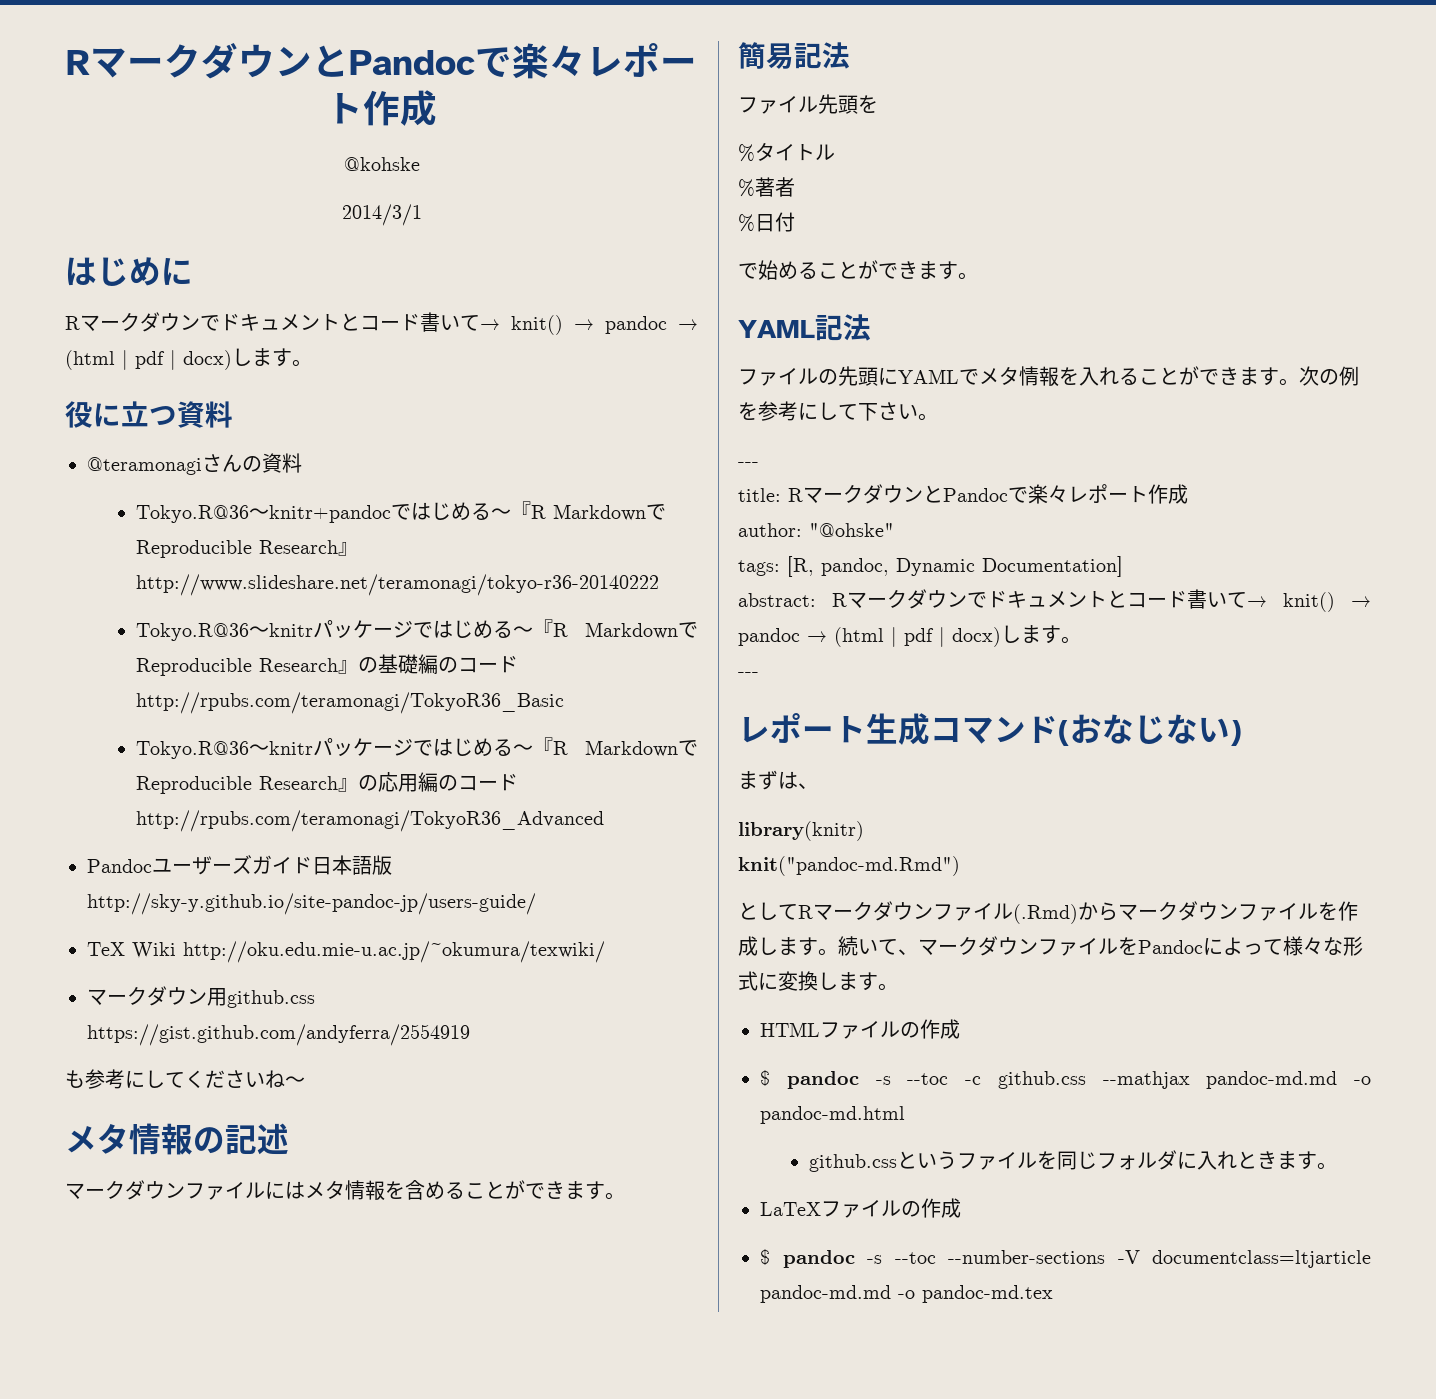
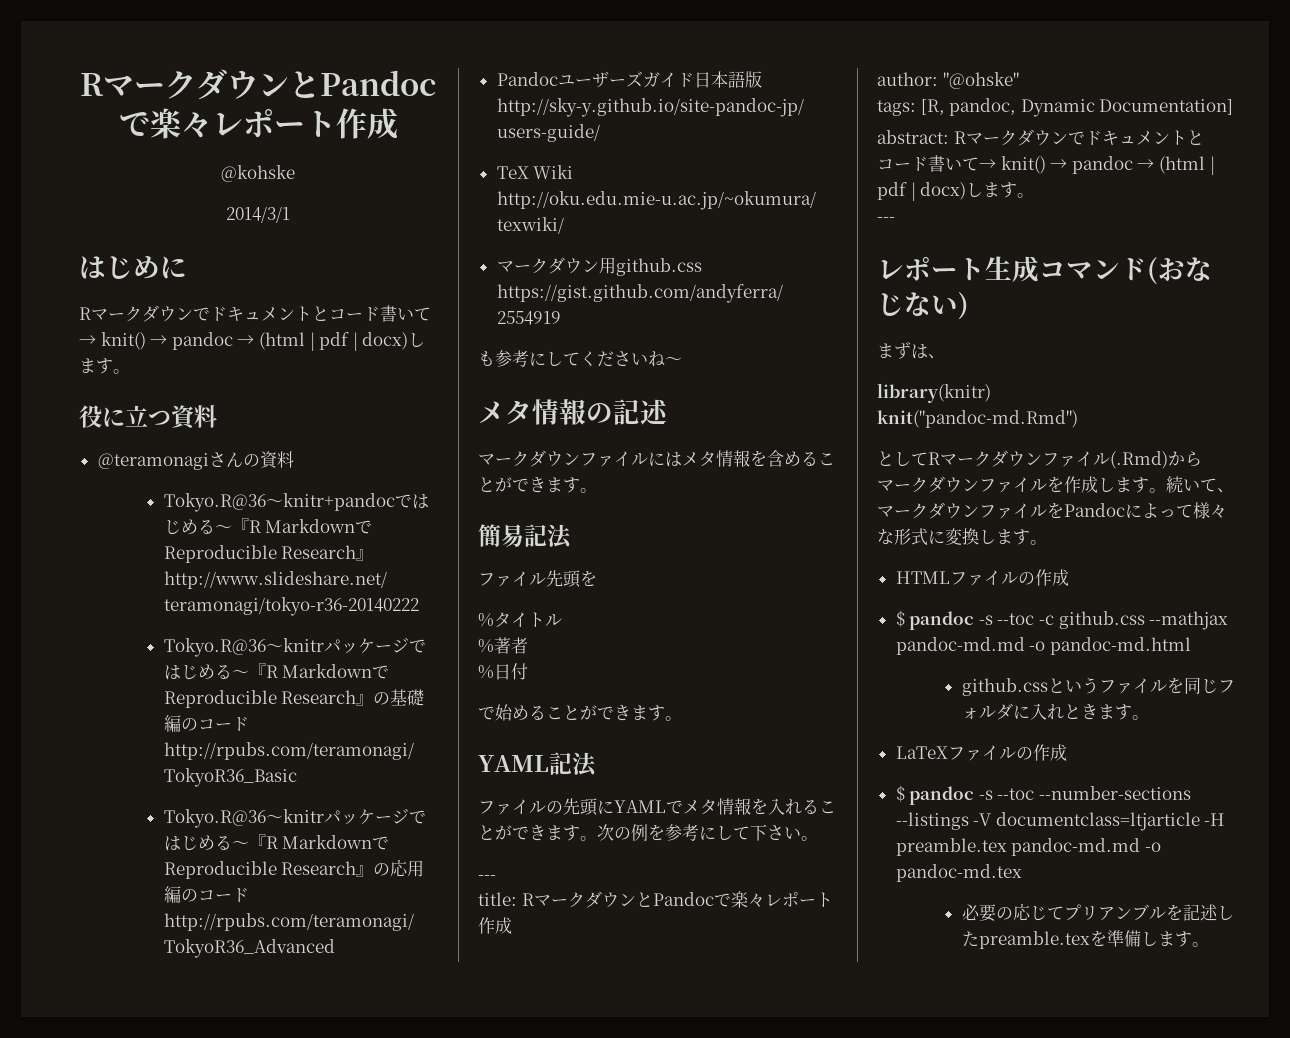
(1105, 1257) none -> [895,812,969,830] --listings
(1371, 1259) none -> [1204,813,1226,826] [895,838,1007,856] -H preamble.tex
(1053, 1294) none -> [961,904,1234,922] [961,930,1209,949] // 必要の応じてプリアンブルを記述したpreamble.texを準備します。

